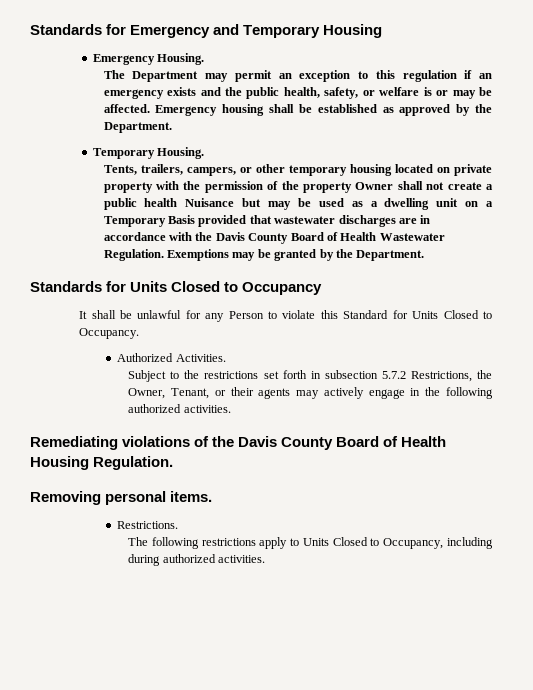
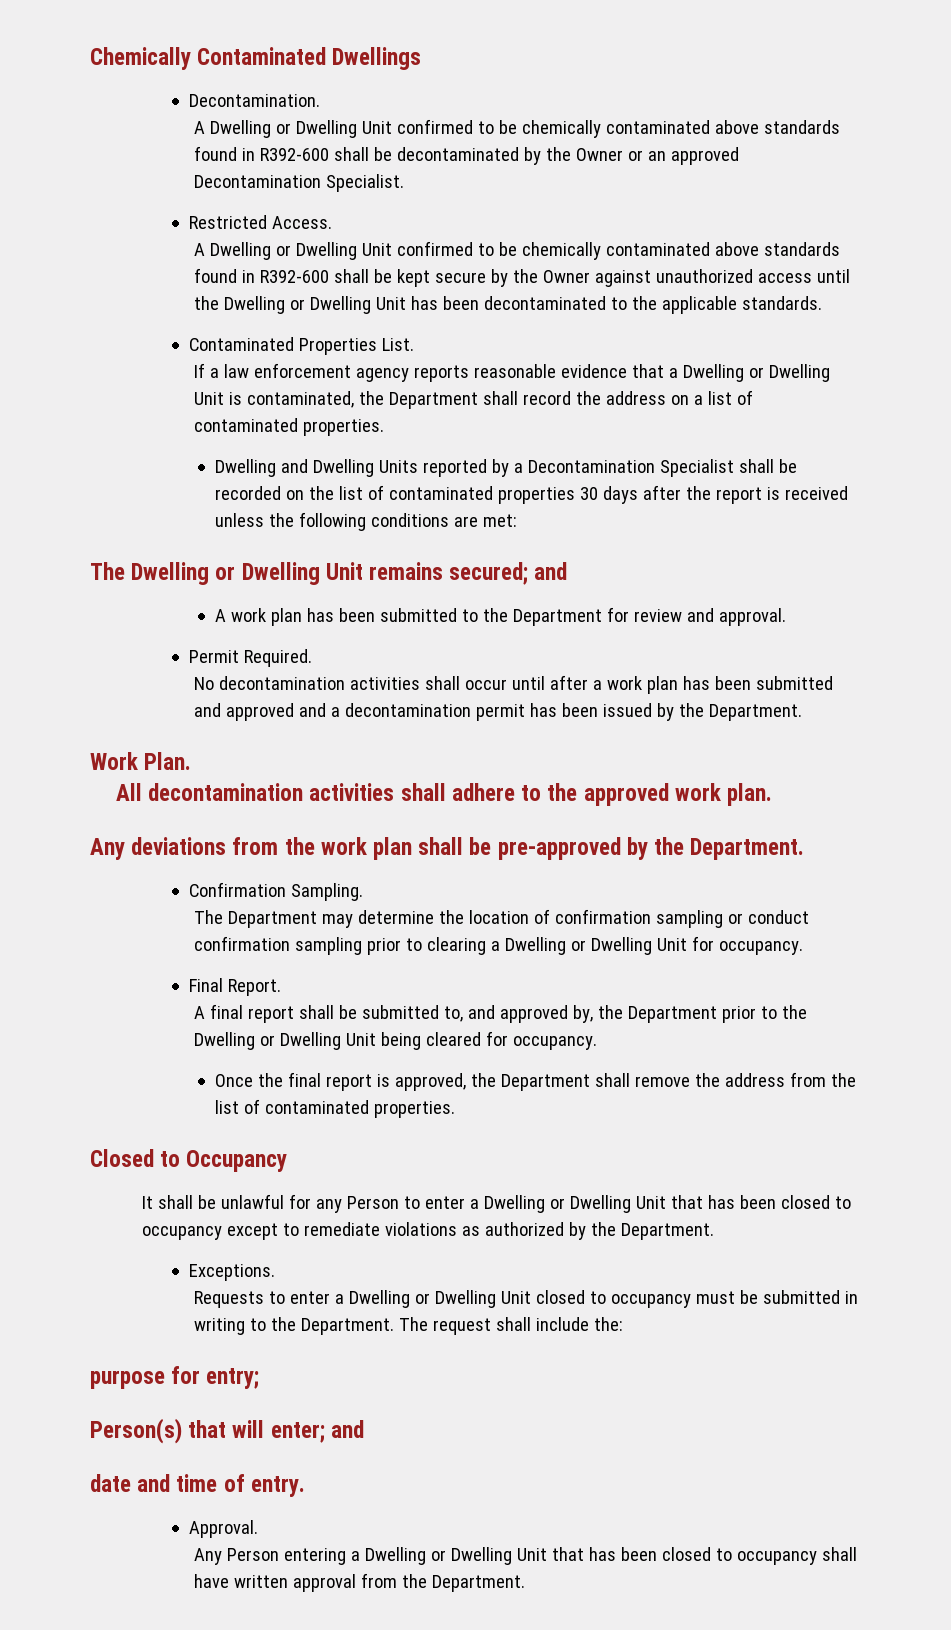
[30,24,383,38] [92,53,205,65] [103,70,492,82] [103,87,493,99] [103,104,492,116] [103,122,172,133] [92,147,205,159] [103,164,492,176] [103,181,493,193] [103,198,493,210] [103,215,431,227] [103,232,445,244] [103,249,425,261] [30,281,168,292] Standards for Emergency and Temporary Housing // Emergency Housing. // The Department may permit an exception to this regulation if an emergency exists and the public health, safety, or welfare is or may be affected. Emergency housing shall be established as approved by the Department. // Temporary Housing. // Tents, trailers, campers, or other temporary housing located on private property with the permission of the property Owner shall not create a public health Nuisance but may be used as a dwelling unit on a Temporary Basis provided that wastewater discharges are in accordance with the Davis County Board of Health Wastewater Regulation. Exemptions may be granted by the Department. // Standards for Units -> [90,47,422,70] [188,94,320,107] [194,119,841,138] [194,146,740,165] [194,174,405,192] [188,215,332,229] [194,241,841,260] [194,268,851,287] [194,296,823,314] [188,337,414,355] [194,363,831,382] [194,390,754,409] [194,418,385,436] [214,459,797,477] [214,485,848,504] [214,512,517,531] [90,562,568,585] [214,607,786,626] [188,649,312,667] [194,675,834,694] [194,703,803,721] [90,752,192,770] [116,783,772,806] [90,837,805,860] [188,882,363,901] [194,909,810,928] [194,936,804,955] [188,978,281,996] [194,1004,808,1023] [194,1031,598,1050] [214,1072,856,1091] [214,1099,455,1118] Chemically Contaminated Dwellings // Decontamination. // A Dwelling or Dwelling Unit confirmed to be chemically contaminated above standards found in R392-600 shall be decontaminated by the Owner or an approved Decontamination Specialist. // Restricted Access. // A Dwelling or Dwelling Unit confirmed to be chemically contaminated above standards found in R392-600 shall be kept secure by the Owner against unauthorized access until the Dwelling or Dwelling Unit has been decontaminated to the applicable standards. // Contaminated Properties List. // If a law enforcement agency reports reasonable evidence that a Dwelling or Dwelling Unit is contaminated, the Department shall record the address on a list of contaminated properties. // Dwelling and Dwelling Units reported by a Decontamination Specialist shall be recorded on the list of contaminated properties 30 days after the report is received unless the following conditions are met: // The Dwelling or Dwelling Unit remains secured; and // A work plan has been submitted to the Department for review and approval. // Permit Required. // No decontamination activities shall occur until after a work plan has been submitted and approved and a decontamination permit has been issued by the Department. // Work Plan. // All decontamination activities shall adhere to the approved work plan. // Any deviations from the work plan shall be pre-approved by the Department. // Confirmation Sampling. // The Department may determine the location of confirmation sampling or conduct confirmation sampling prior to clearing a Dwelling or Dwelling Unit for occupancy. // Final Report. // A final report shall be submitted to, and approved by, the Department prior to the Dwelling or Dwelling Unit being cleared for occupancy. // Once the final report is approved, the Department shall remove the address from the list of contaminated properties. //
[282,310,492,319] [79,328,140,339] [117,353,226,362] [128,370,492,382] [128,387,493,399] [128,404,231,413] [30,436,447,450] [30,456,174,470] [30,491,213,505] [117,521,179,529] [128,537,493,549] [128,554,265,566] violate this Standard for Units Closed to Occupancy. // Authorized Activities. // Subject to the restrictions set forth in subsection 5.7.2 Restrictions, the Owner, Tenant, or their agents may actively engage in the following authorized activities. // Remediating violations of the Davis County Board of Health Housing Regulation. // Removing personal items. // Restrictions. // The following restrictions apply to Units Closed to Occupancy, including during authorized activities. -> [425,1195,852,1213] [142,1222,715,1240] [188,1264,275,1281] [194,1290,859,1308] [194,1317,624,1335] [90,1366,260,1389] [90,1418,364,1444] [90,1474,305,1497] [188,1520,258,1538] [194,1547,858,1565] [194,1573,526,1592] enter a Dwelling or Dwelling Unit that has been closed to occupancy except to remediate violations as authorized by the Department. // Exceptions. // Requests to enter a Dwelling or Dwelling Unit closed to occupancy must be submitted in writing to the Department. The request shall include the: // purpose for entry; // Person(s) that will enter; and // date and time of entry. // Approval. // Any Person entering a Dwelling or Dwelling Unit that has been closed to occupancy shall have written approval from the Department.

